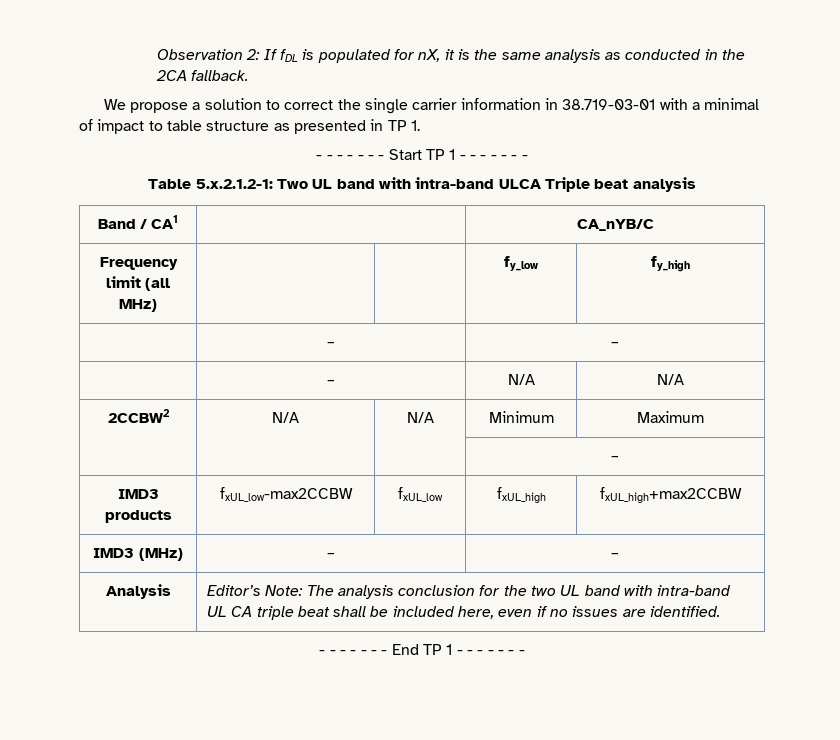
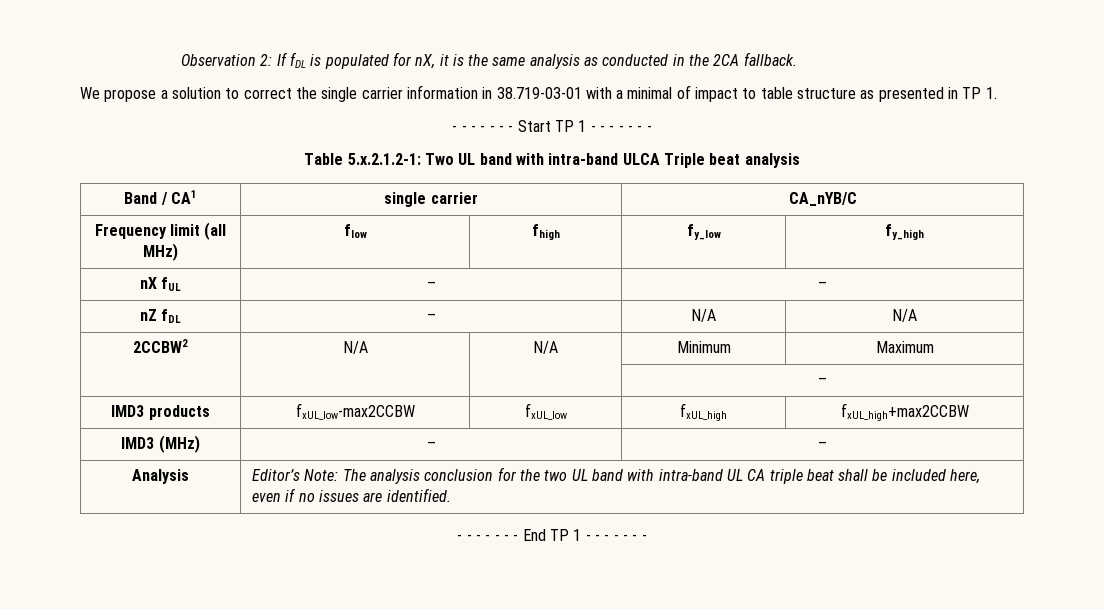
(179, 222) none -> [384,192,478,207] single carrier
(157, 305) | -> [343,224,367,238] [531,224,560,240] flow | fhigh
[327,342,335,347] [611,342,619,347] | – | – // -> [139,277,182,291] [426,281,436,289] [818,281,827,289] [139,309,182,323] nX fUL | – | – // nZ fDL

